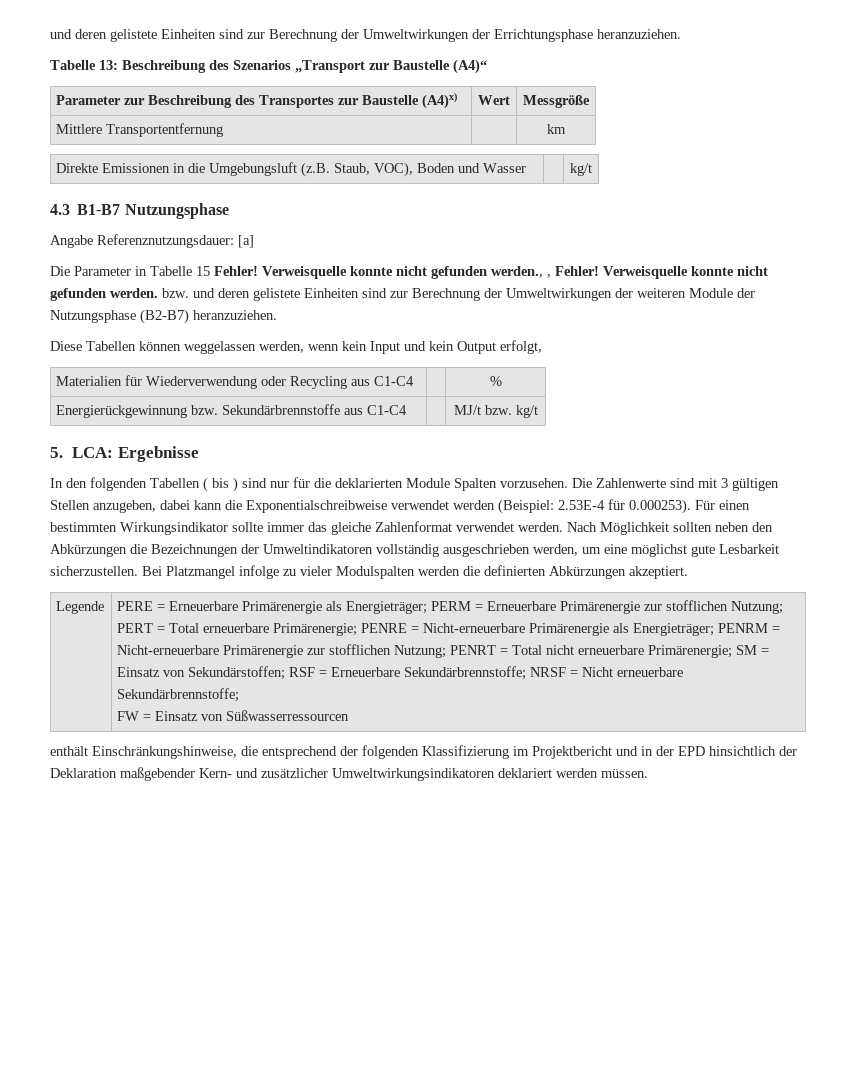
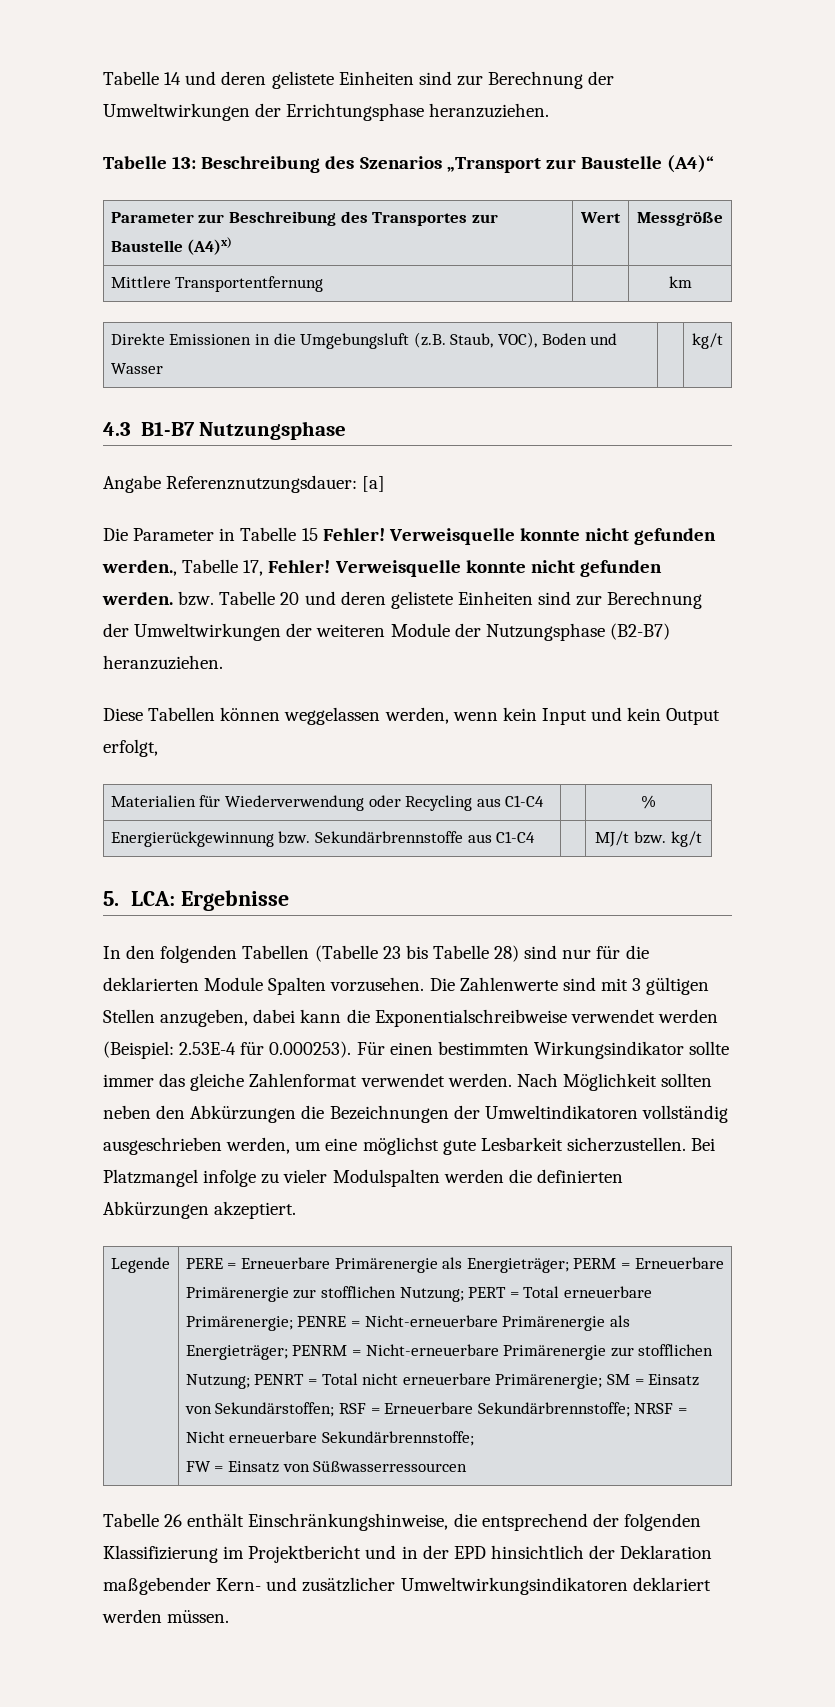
(50, 34) none -> [103,71,182,85] Tabelle 14
[547,274,551,278] , -> [182,559,264,576] Tabelle 17,
(189, 293) none -> [219,591,300,605] Tabelle 20
[203,477,238,492] ( bis ) -> [314,945,520,962] (Tabelle 23 bis Tabelle 28)
(350, 715) none -> [103,1513,183,1527] Tabelle 26

